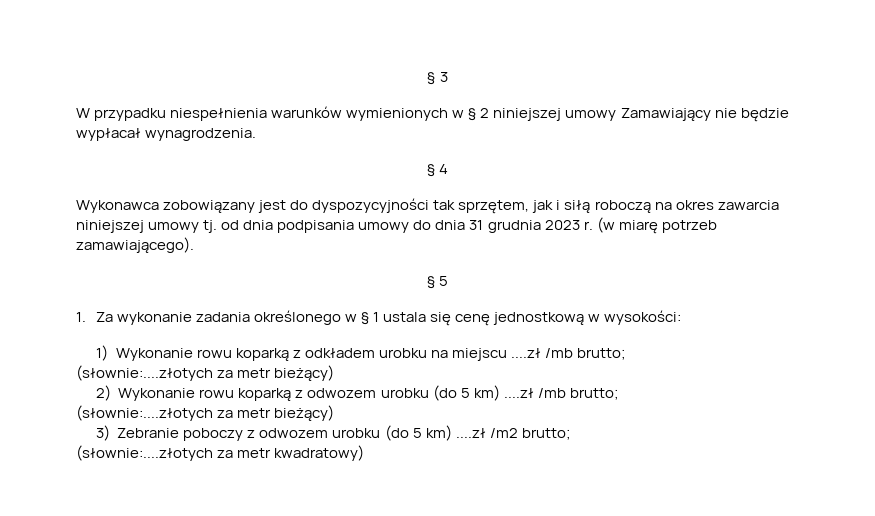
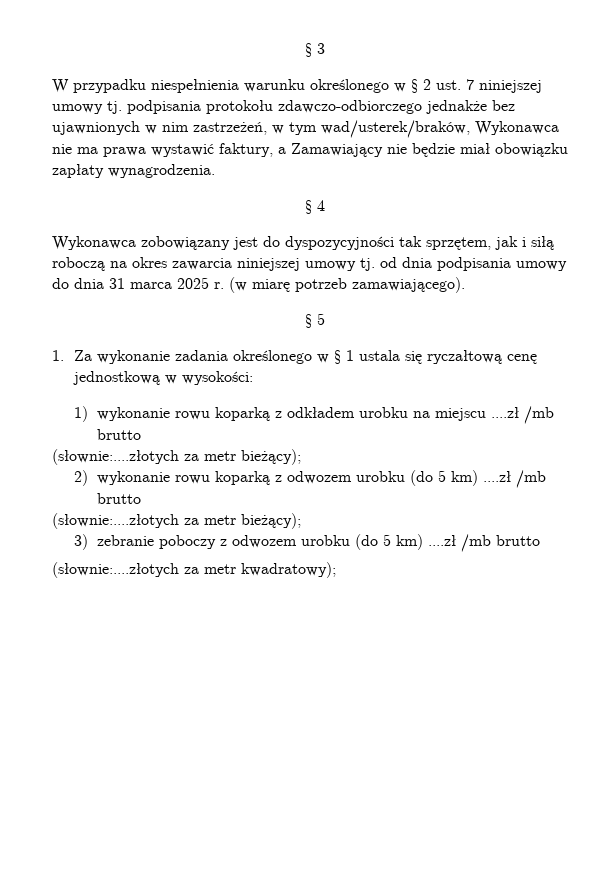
[271,106,449,121] warunków wymienionych -> [244,79,389,93] warunku określonego
[493,108,789,122] [76,128,141,141] niniejszej umowy Zamawiający nie będzie wypłacał -> [436,79,542,93] [52,100,515,114] [52,120,559,138] [52,143,568,157] [52,164,104,178] ust. 7 niniejszej umowy tj. podpisania protokołu zdawczo-odbiorczego jednakże bez ujawnionych w nim zastrzeżeń, w tym wad/usterek/braków, Wykonawca nie ma prawa wystawić faktury, a Zamawiający nie będzie miał obowiązku zapłaty
[487,220,580,233] grudnia 2023 -> [130,277,209,289] marca 2025
(452, 319) none -> [427,350,503,364] ryczałtową
[115,348,193,361] Wykonanie -> [96,407,170,421] wykonanie
[577,348,627,360] [76,365,335,381] brutto; // (słownie:....złotych za metr bieżący) -> [96,429,141,440] [52,449,301,465] brutto // (słownie:....złotych za metr bieżący);
[118,388,196,401] Wykonanie -> [96,471,170,485] wykonanie
[569,388,619,400] [76,405,335,421] brutto; // (słownie:....złotych za metr bieżący) -> [96,493,141,504] [52,513,301,529] brutto // (słownie:....złotych za metr bieżący);
[117,428,180,438] Zebranie -> [96,535,154,546] zebranie
[489,428,571,440] [76,445,365,461] /m2 brutto; // (słownie:....złotych za metr kwadratowy) -> [460,534,540,552] [52,562,336,578] /mb brutto // (słownie:....złotych za metr kwadratowy);

